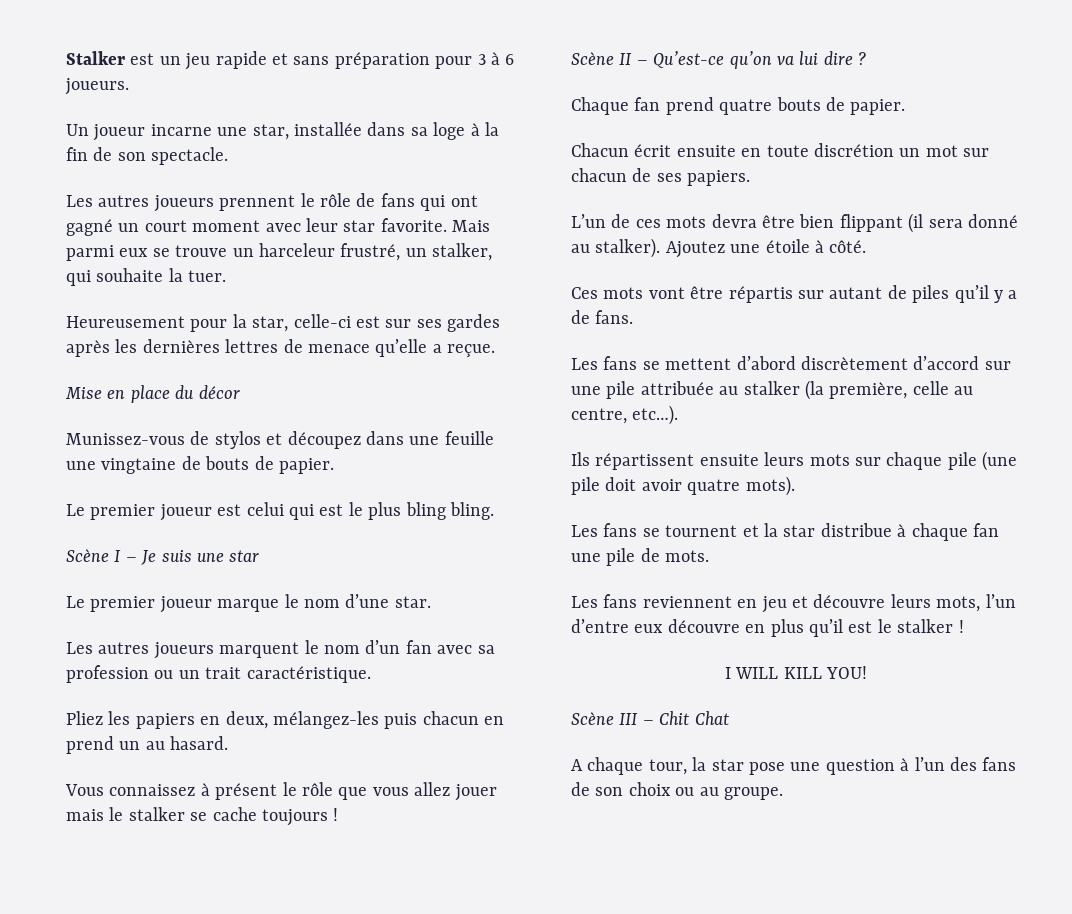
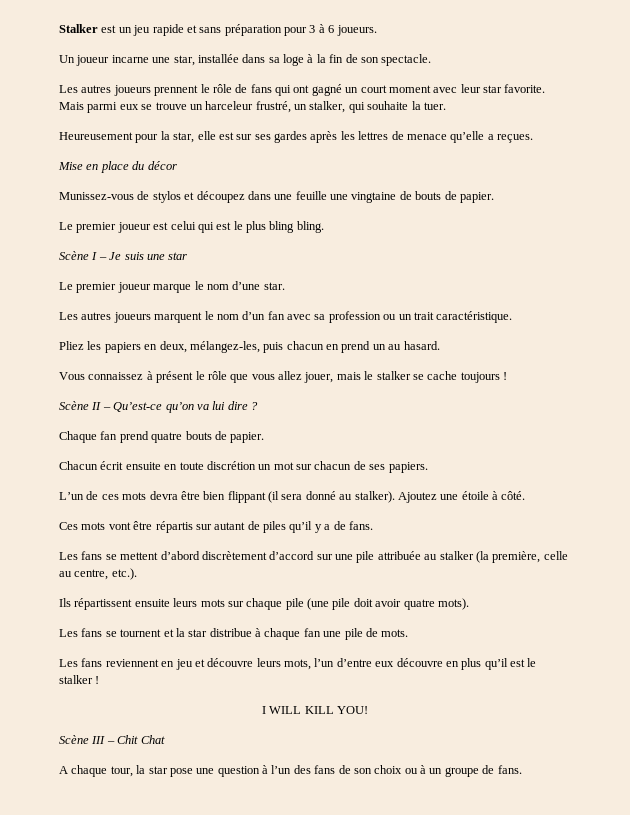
[293,314,351,328] celle-ci -> [197,131,216,140] elle
[142,339,220,353] dernières -> (355, 135) none
[447,344,496,357] reçue. -> [497,134,533,143] reçues.
[273,711,379,729] mélangez-les -> [189,341,260,353] mélangez-les,
[454,784,497,801] jouer -> [304,372,334,383] jouer,
[632,405,679,425] etc…). -> [111,568,137,580] etc.).
[699,787,783,800] au groupe. -> [420,765,522,777] à un groupe de fans.

